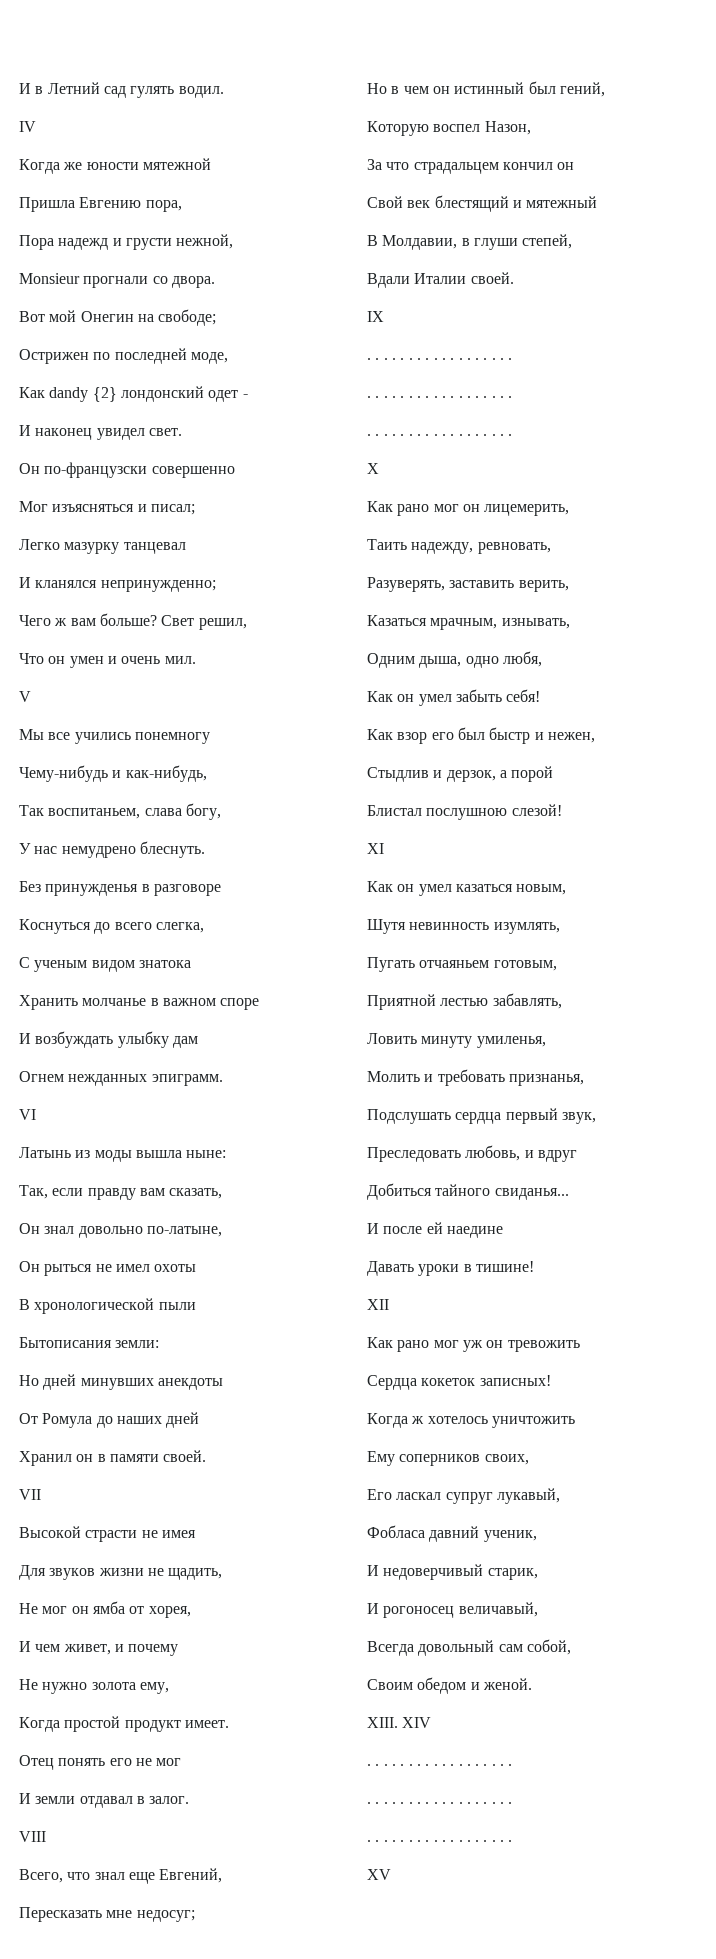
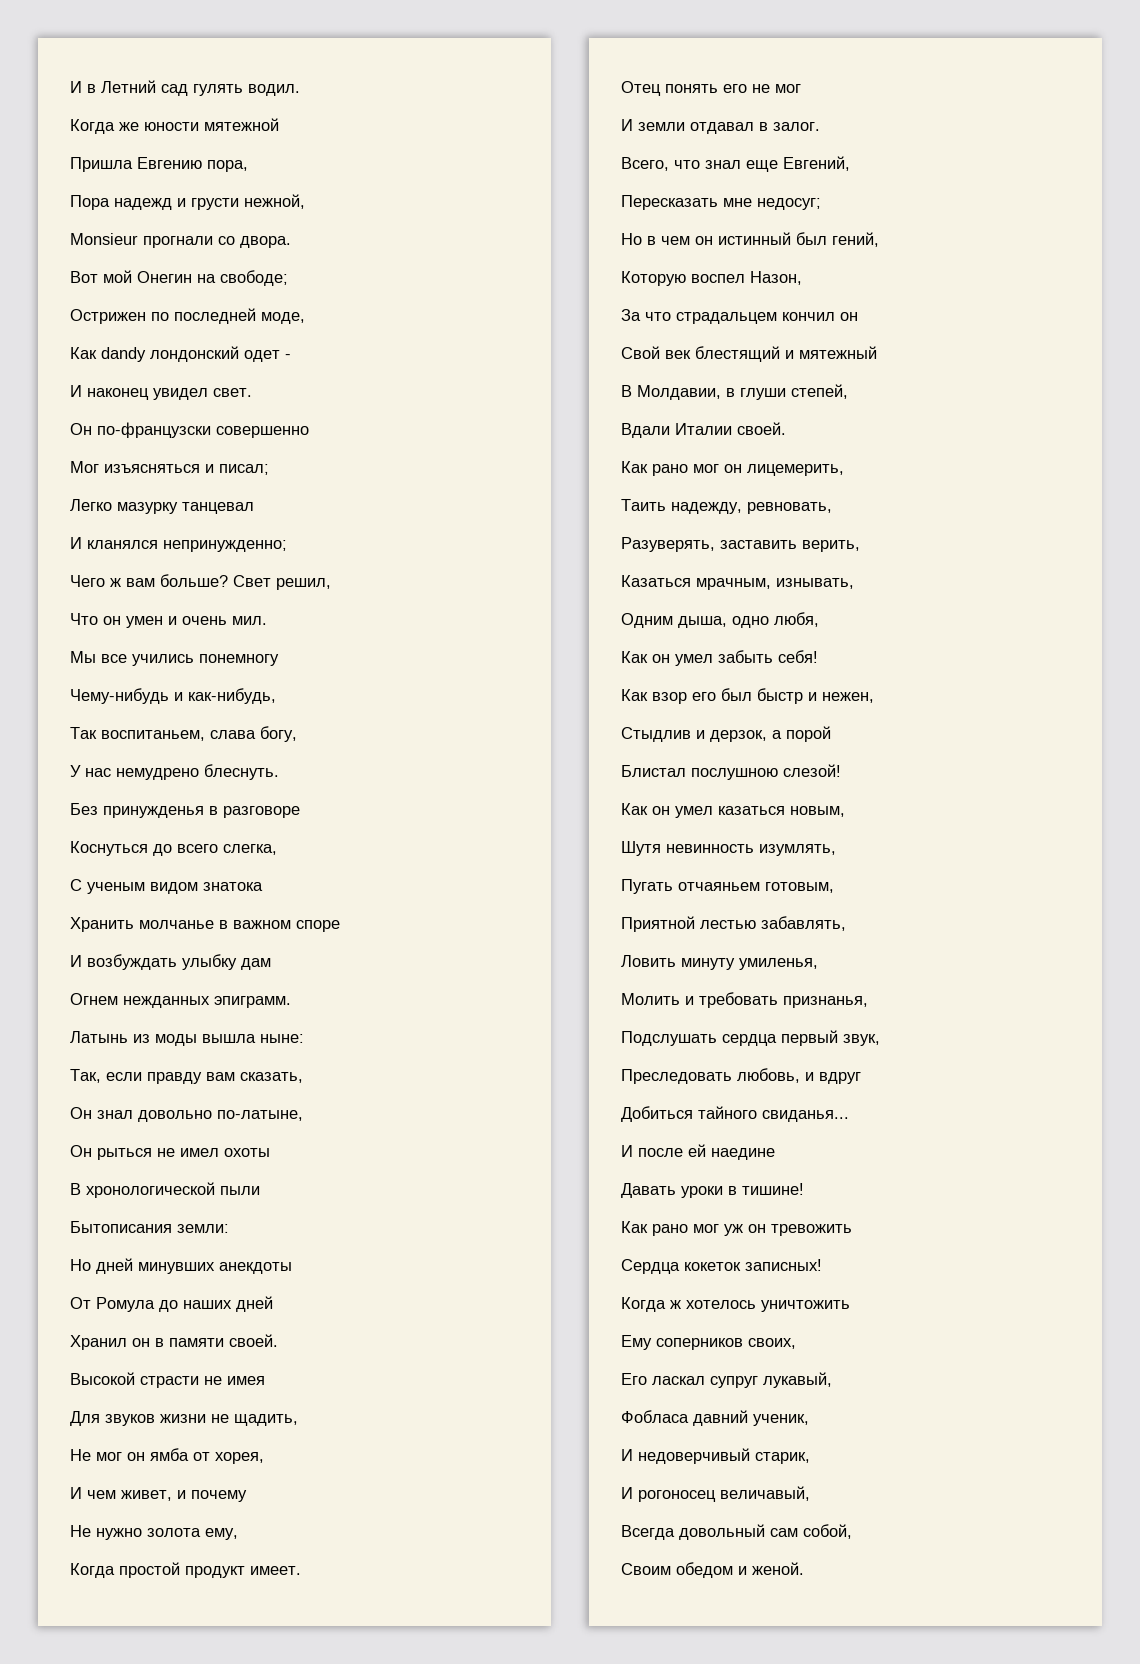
[19,121,36,132] // IV -> (300, 90) none
[92,387,117,402] {2} -> (146, 354) none
[19,691,31,702] // V -> (267, 620) none
[19,1109,36,1120] // VI -> (291, 1002) none
[19,1489,41,1500] // VII -> (278, 1340) none
[19,1831,46,1842] // VIII -> (820, 126) none
[367,311,384,322] [367,358,513,360] [367,396,513,398] [367,434,513,436] [367,463,379,474] // IX // . . . . . . . . . . . . . . . . . . // . . . . . . . . . . . . . . . . . . // . . . . . . . . . . . . . . . . . . // X -> (786, 428) none
[367,843,384,854] // XI -> (841, 770) none
[367,1299,389,1310] // XII -> (804, 1189) none
[367,1717,432,1728] [367,1764,513,1766] [367,1802,513,1804] [367,1840,513,1842] [367,1869,391,1880] // XIII. XIV // . . . . . . . . . . . . . . . . . . // . . . . . . . . . . . . . . . . . . // . . . . . . . . . . . . . . . . . . // XV -> (804, 1568) none

